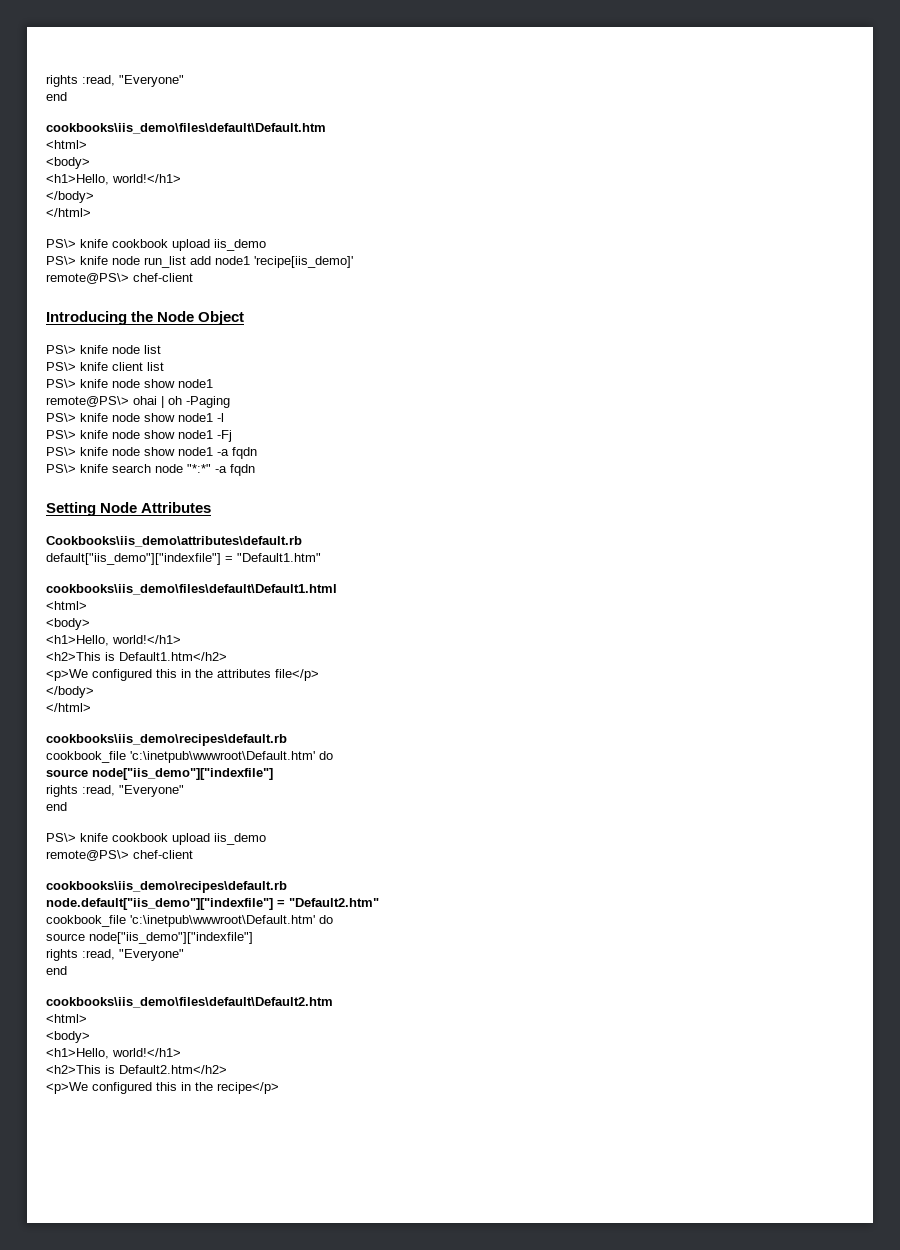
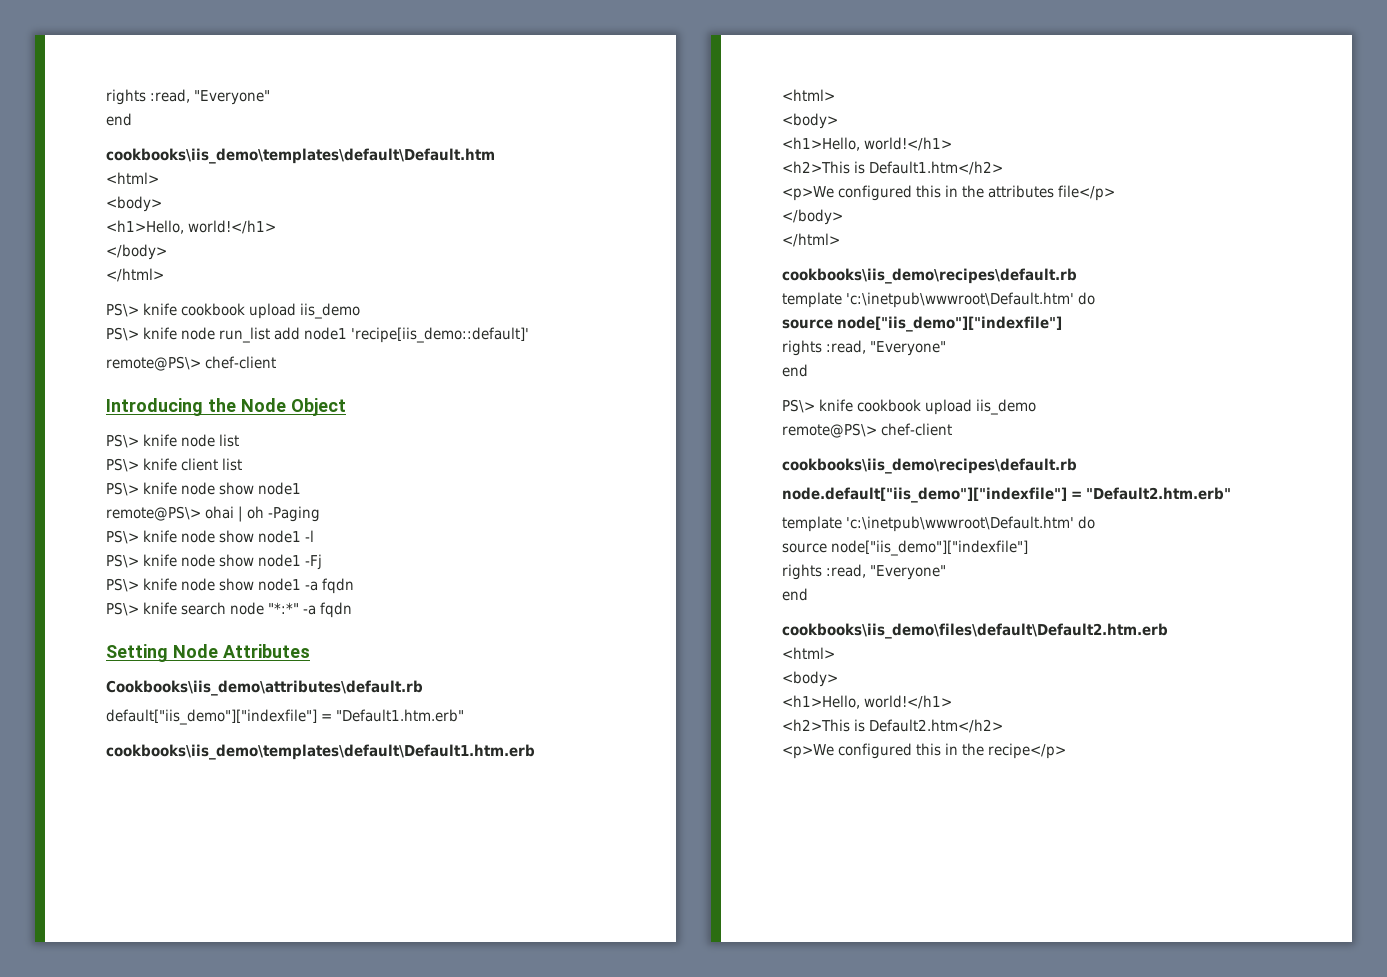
[46,75,184,87] [46,92,67,101] [46,123,326,134] rights :read, "Everyone" // end // cookbooks\iis_demo\files\default\Default.htm -> [106,89,271,105] [106,113,132,126] [106,148,495,164] rights :read, "Everyone" // end // cookbooks\iis_demo\templates\default\Default.htm
[254,256,353,268] 'recipe[iis_demo]' -> [351,327,530,343] 'recipe[iis_demo::default]'
[237,553,321,562] [46,584,337,595] "Default1.htm" // cookbooks\iis_demo\files\default\Default1.html -> [336,709,465,722] [106,744,535,760] "Default1.htm.erb" // cookbooks\iis_demo\templates\default\Default1.htm.erb
[46,751,126,763] cookbook_file -> [782,292,842,308] template
[289,898,379,907] [46,915,333,927] [46,932,253,944] [46,949,184,961] [46,966,67,975] [46,997,333,1008] "Default2.htm" // cookbook_file 'c:\inetpub\wwwroot\Default.htm' do // source node["iis_demo"]["indexfile"] // rights :read, "Everyone" // end // cookbooks\iis_demo\files\default\Default2.htm -> [1086,487,1232,500] [782,516,1096,532] [782,540,1029,556] [782,564,947,580] [782,588,808,601] [782,623,1168,639] "Default2.htm.erb" // template 'c:\inetpub\wwwroot\Default.htm' do // source node["iis_demo"]["indexfile"] // rights :read, "Everyone" // end // cookbooks\iis_demo\files\default\Default2.htm.erb

